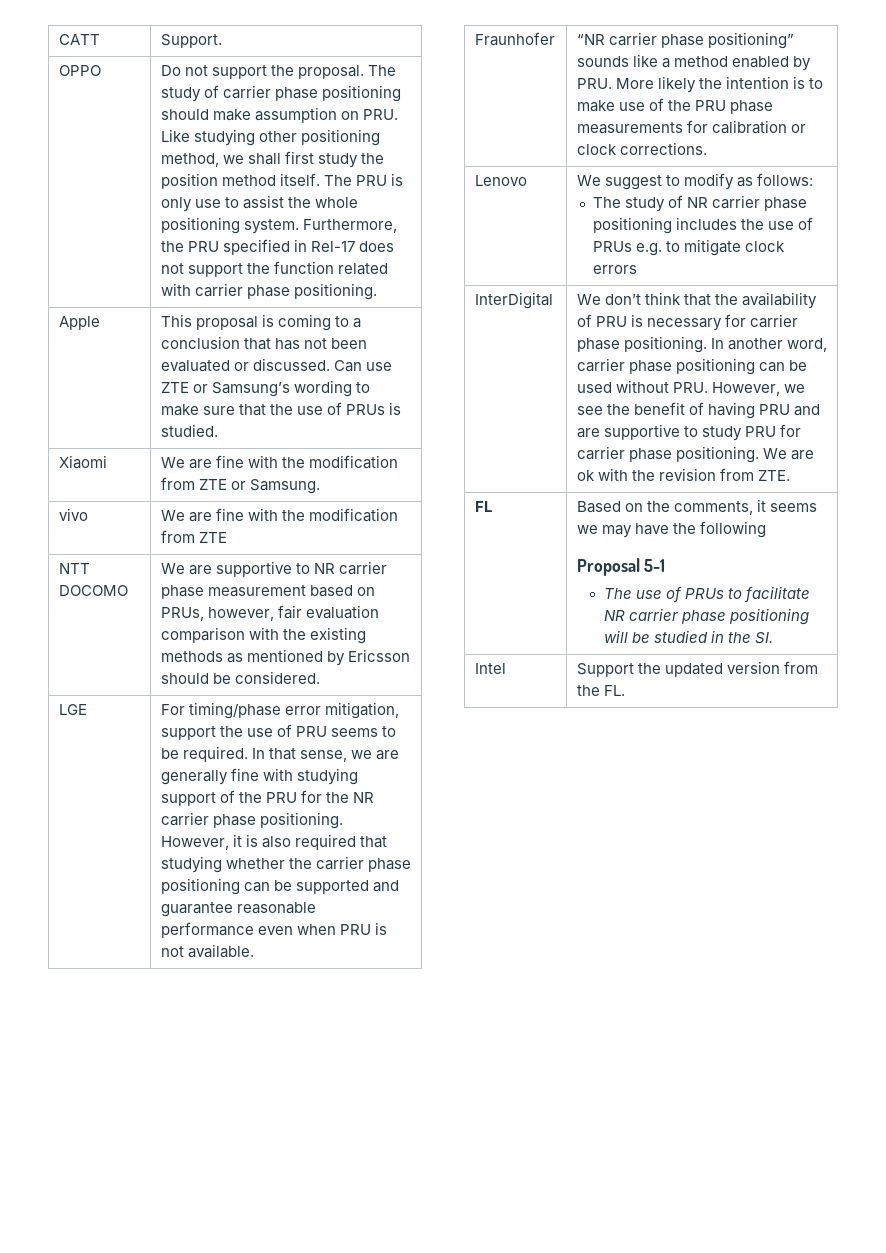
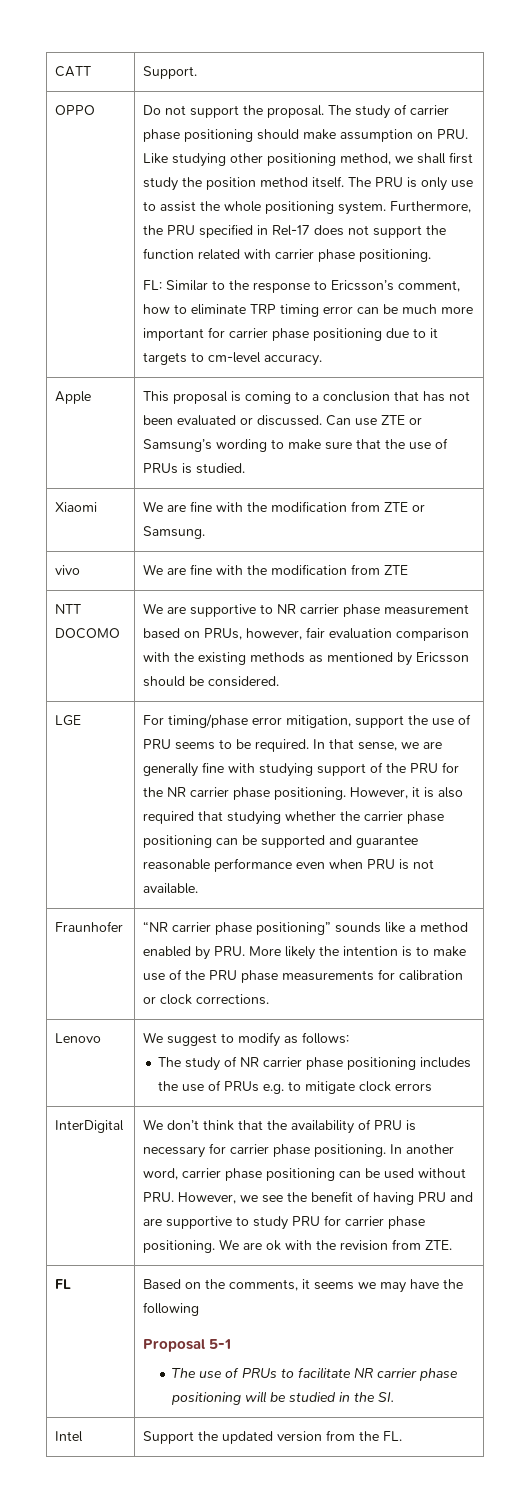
(377, 291) none -> [143,280,461,293] [143,304,474,317] [143,327,439,341] [143,352,323,366] // FL: Similar to the response to Ericsson’s comment, how to eliminate TRP timing error can be much more important for carrier phase positioning due to it targets to cm-level accuracy.

